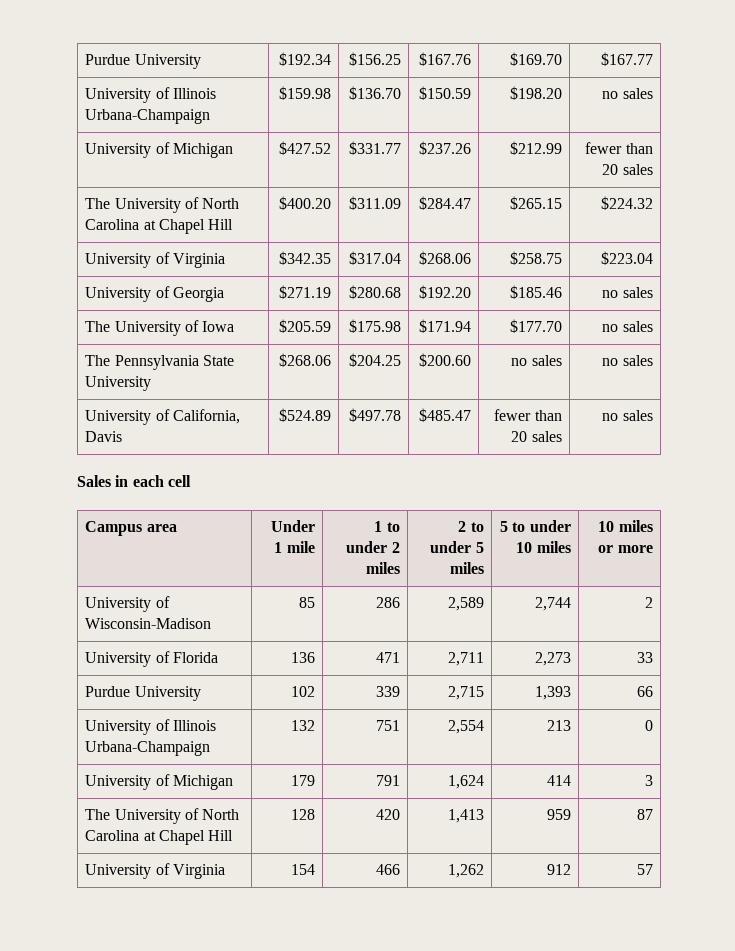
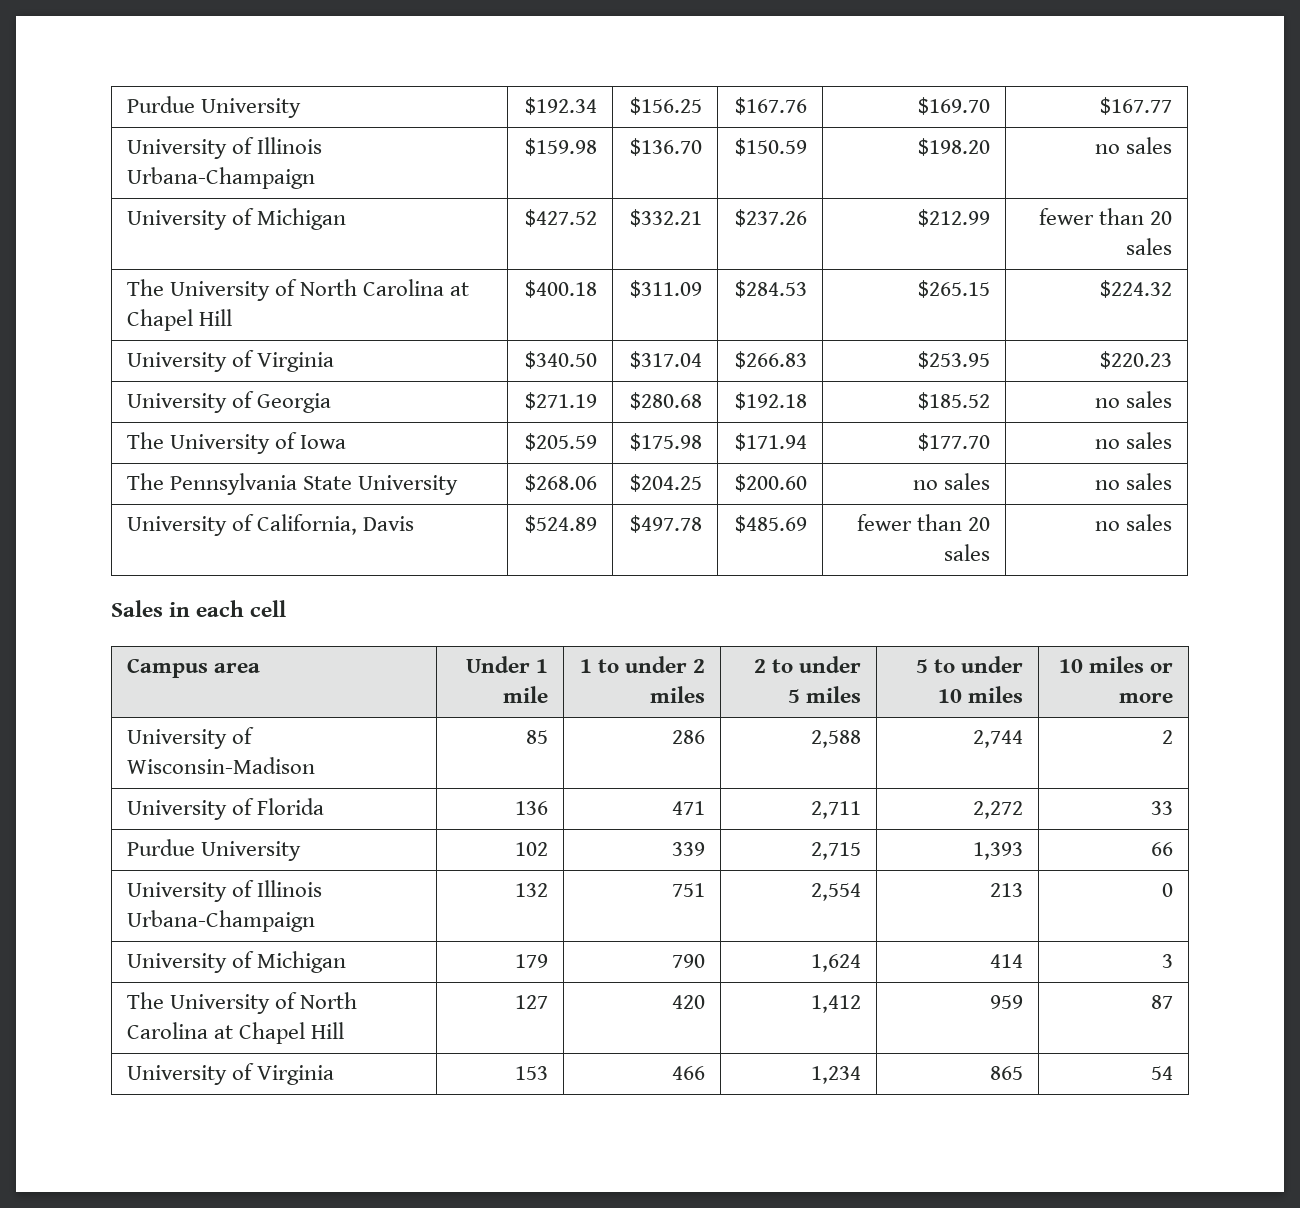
[348,141,401,155] $331.77 -> [629,209,702,227] $332.21
[278,196,331,210] $400.20 -> [524,280,597,298] $400.18
[418,196,471,210] $284.47 -> [734,280,807,298] $284.53
[278,251,331,265] $342.35 -> [524,351,597,369] $340.50
[418,251,471,265] [509,251,562,265] [600,251,653,265] $268.06 | $258.75 | $223.04 -> [734,351,807,369] [917,351,990,369] [1099,351,1172,369] $266.83 | $253.95 | $220.23
[418,285,471,299] [509,285,562,299] $192.20 | $185.46 -> [734,392,807,410] [917,392,990,410] $192.18 | $185.52
[418,408,471,422] $485.47 -> [734,515,807,533] $485.69
[447,597,484,611] 2,589 -> [810,730,861,748] 2,588
[534,652,571,666] 2,273 -> [972,801,1023,819] 2,272
[375,775,400,786] 791 -> [671,954,705,968] 790
[290,809,315,820] 128 -> [514,995,548,1009] 127
[447,809,484,823] 1,413 -> [810,995,861,1013] 1,412
[290,864,315,875] 154 -> [514,1066,548,1080] 153
[447,864,484,878] [546,864,571,875] [636,864,653,875] 1,262 | 912 | 57 -> [810,1066,861,1084] [989,1066,1023,1080] [1150,1066,1173,1080] 1,234 | 865 | 54

